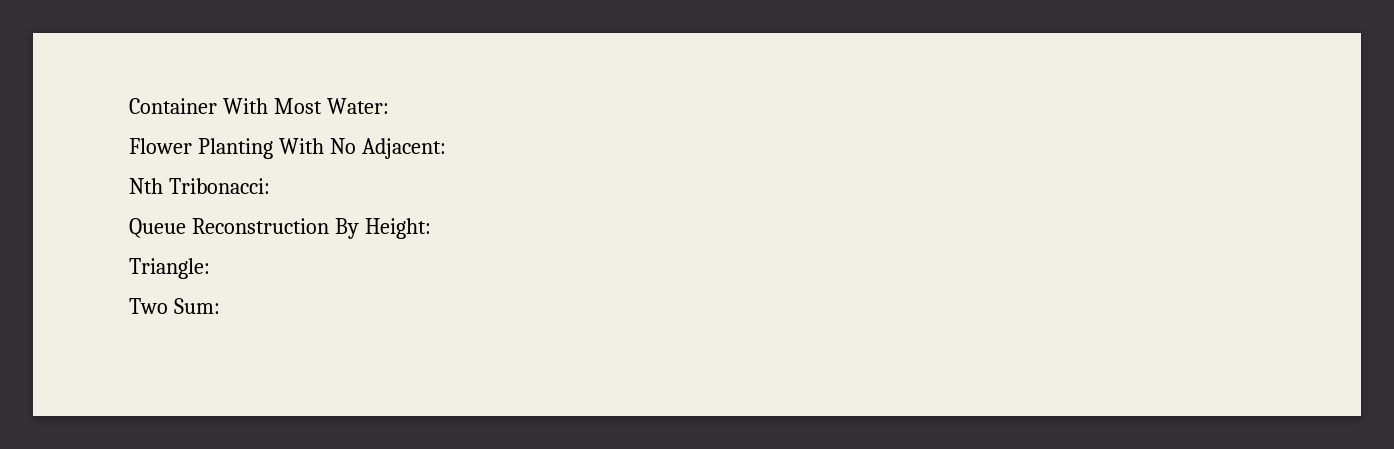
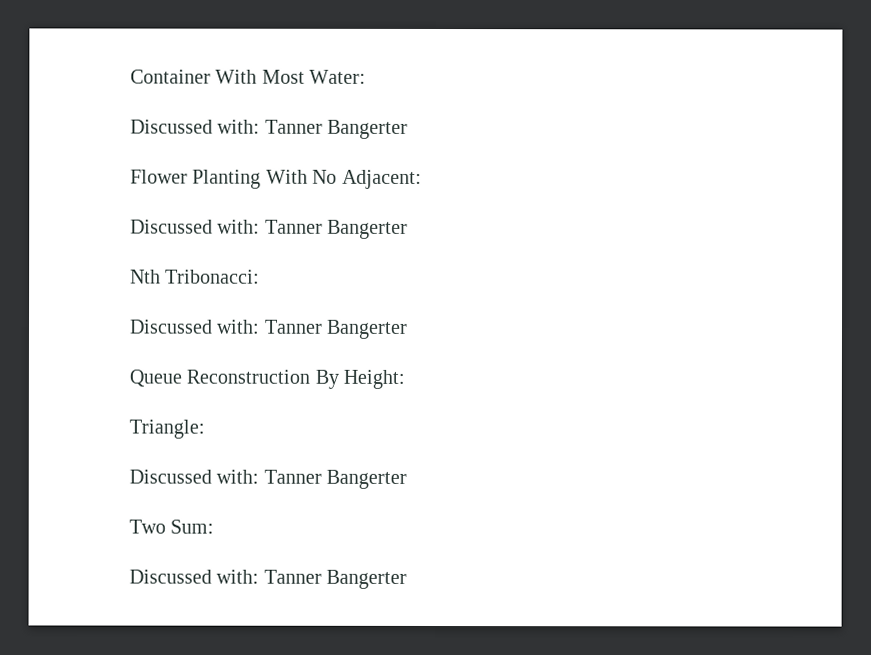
(389, 106) none -> [130,119,409,139] // Discussed with: Tanner Bangerter
[129,178,270,194] Nth Tribonacci: -> [130,219,409,239] [130,269,261,284] [129,319,409,339] Discussed with: Tanner Bangerter // Nth Tribonacci: // Discussed with: Tanner Bangerter
[129,298,220,314] Two Sum: -> [129,469,408,489] [129,519,215,534] [129,569,408,589] Discussed with: Tanner Bangerter // Two Sum: // Discussed with: Tanner Bangerter

